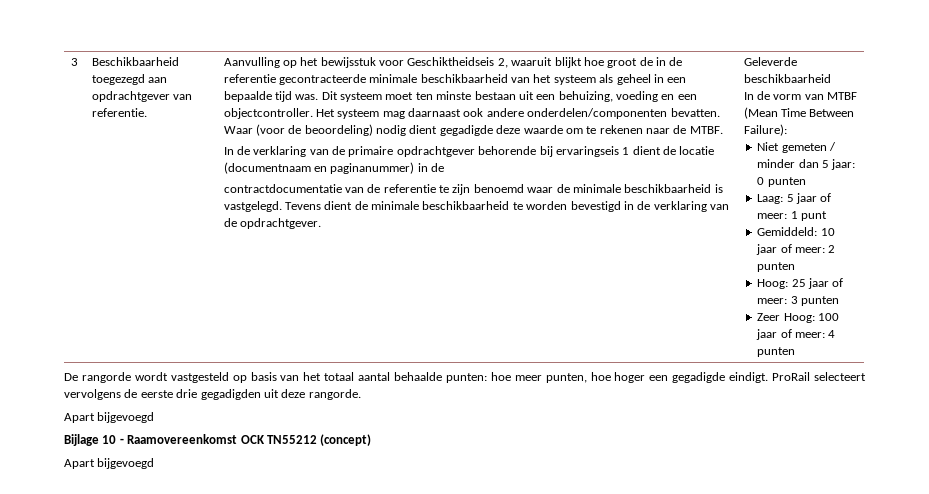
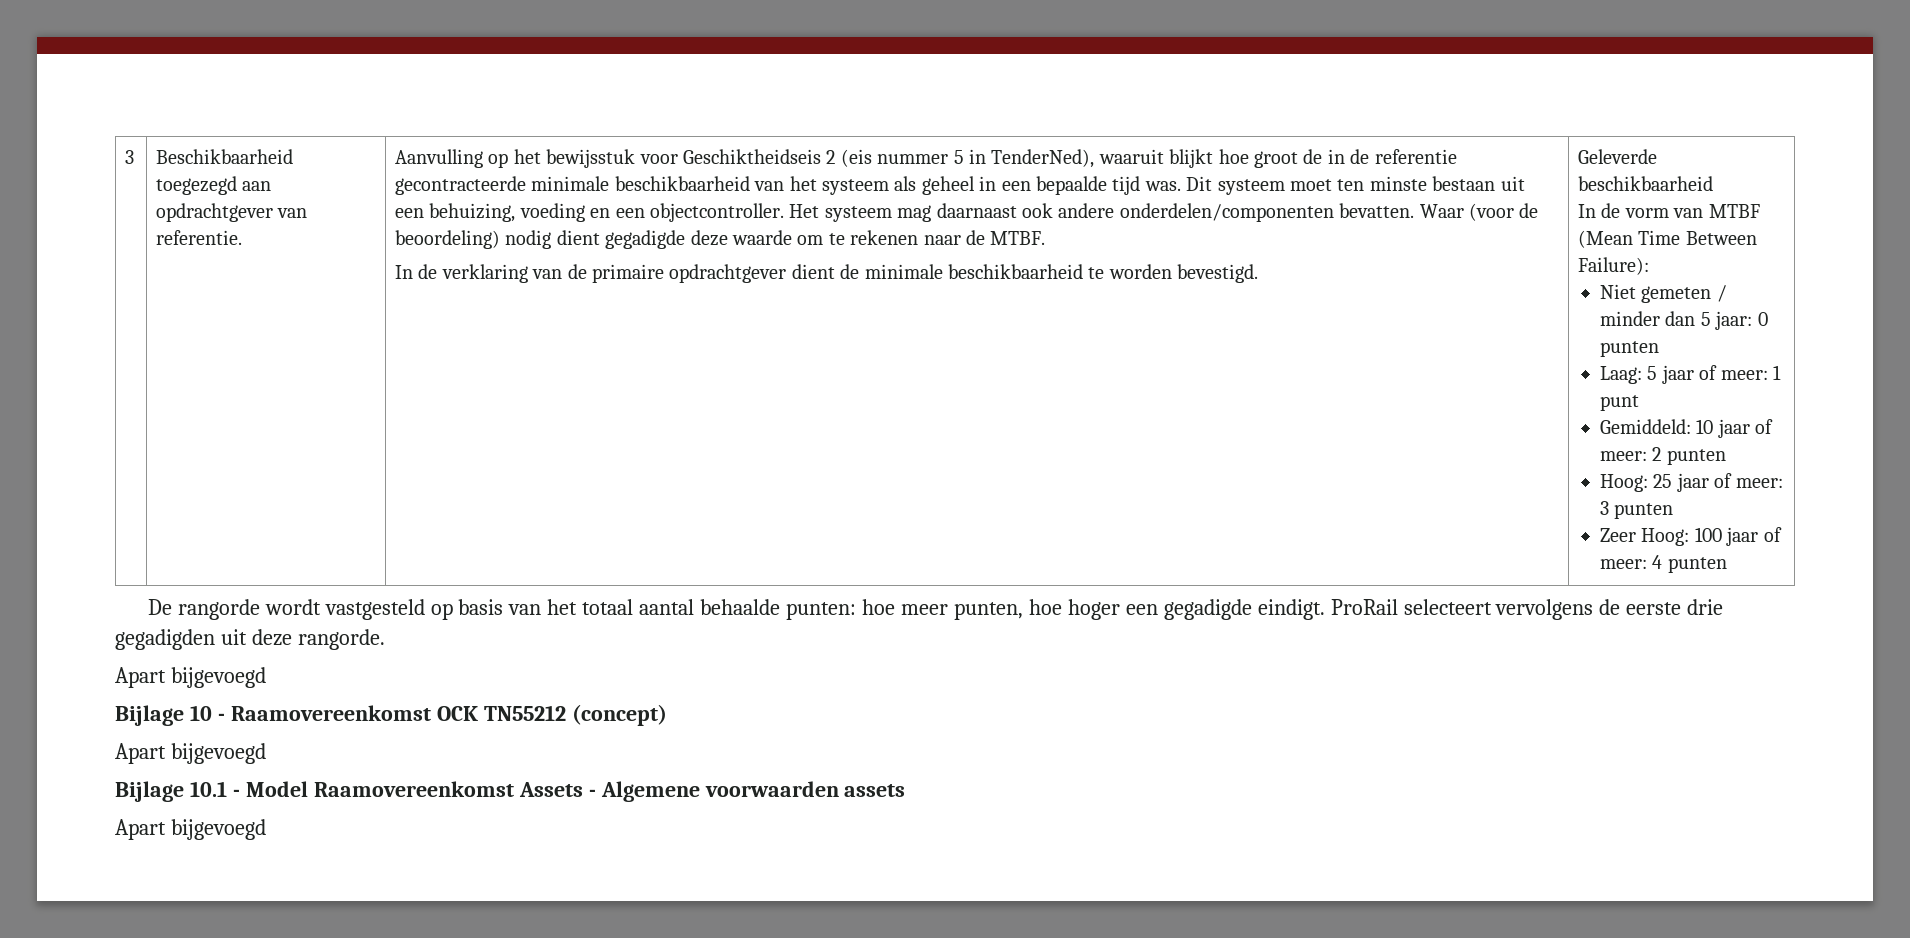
[497,58,508,68] 2, -> [826,149,1095,168] 2 (eis nummer 5 in TenderNed),
[478,146,715,157] [223,162,445,174] [223,184,723,195] [223,201,321,212] behorende bij ervaringseis 1 dient de locatie (documentnaam en paginanummer) in de // contractdocumentatie van de referentie te zijn benoemd waar de minimale beschikbaarheid is vastgelegd. Tevens -> (787, 273) none
[570,201,730,212] [223,218,321,229] bevestigd in de verklaring van de opdrachtgever. -> [1177,264,1259,283] bevestigd.
(155, 463) none -> [115,781,906,802] [115,819,266,840] // Bijlage 10.1 - Model Raamovereenkomst Assets - Algemene voorwaarden assets // Apart bijgevoegd

